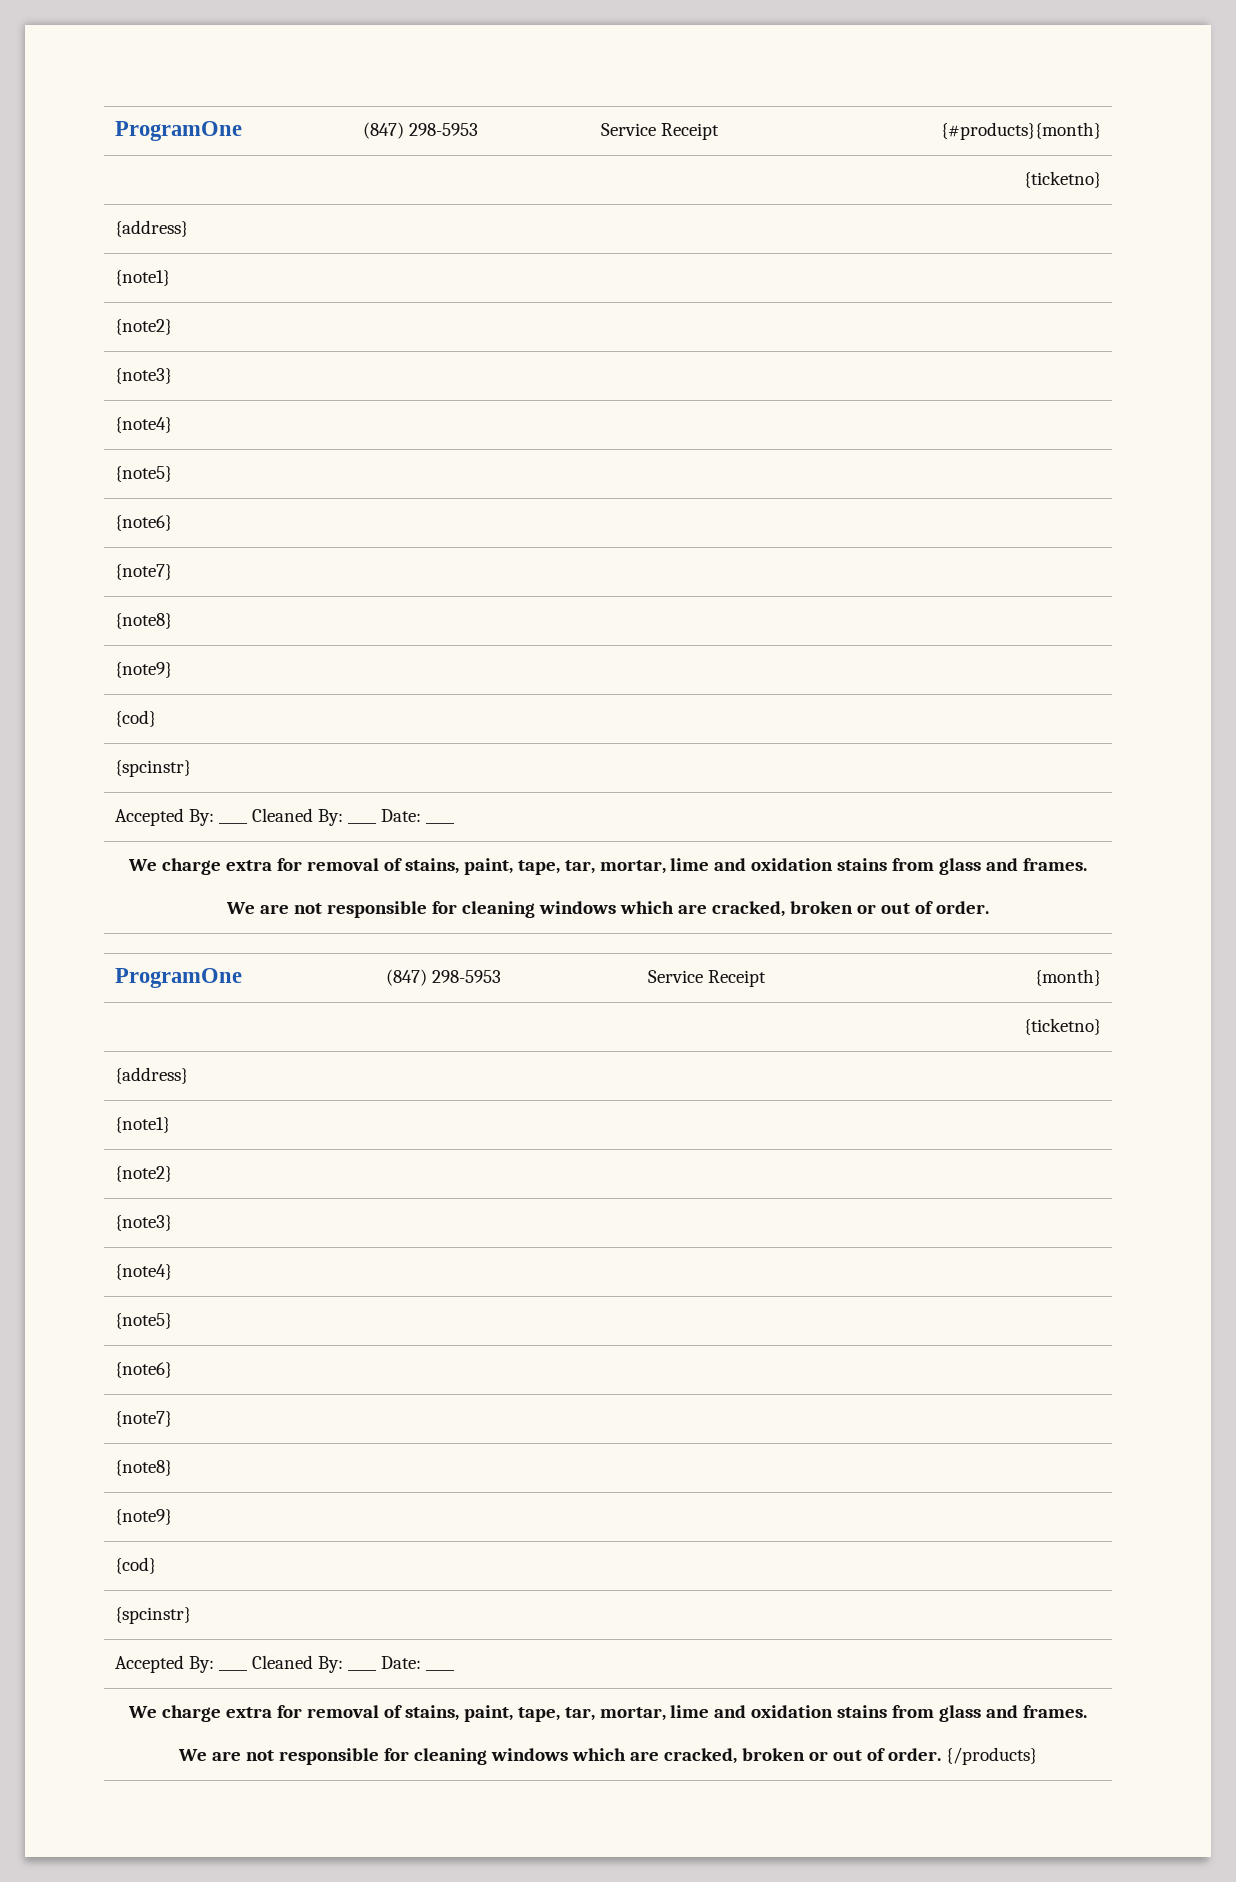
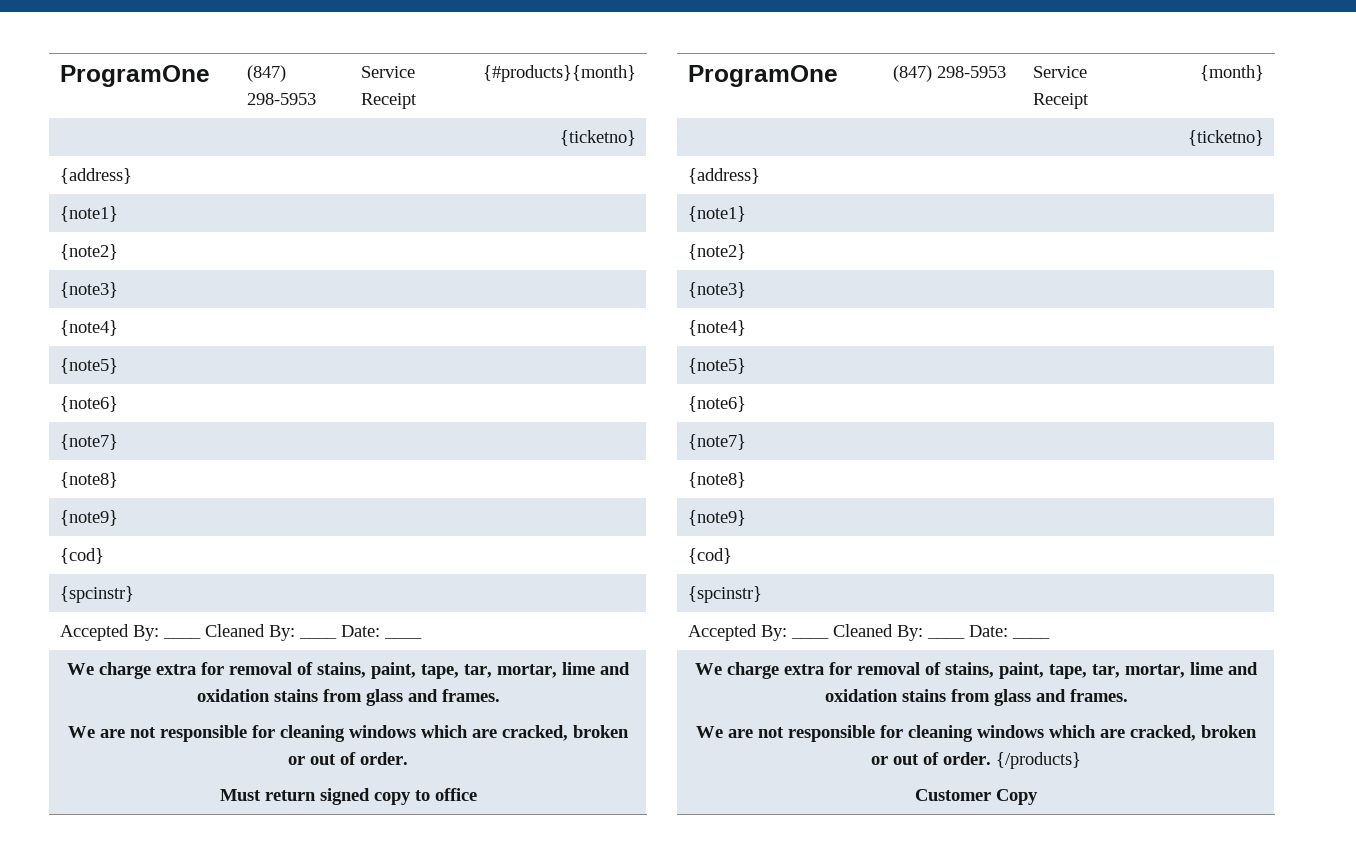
(989, 907) none -> [219,788,477,805] // Must return signed copy to office
(1037, 1756) none -> [915,789,1038,805] // Customer Copy

